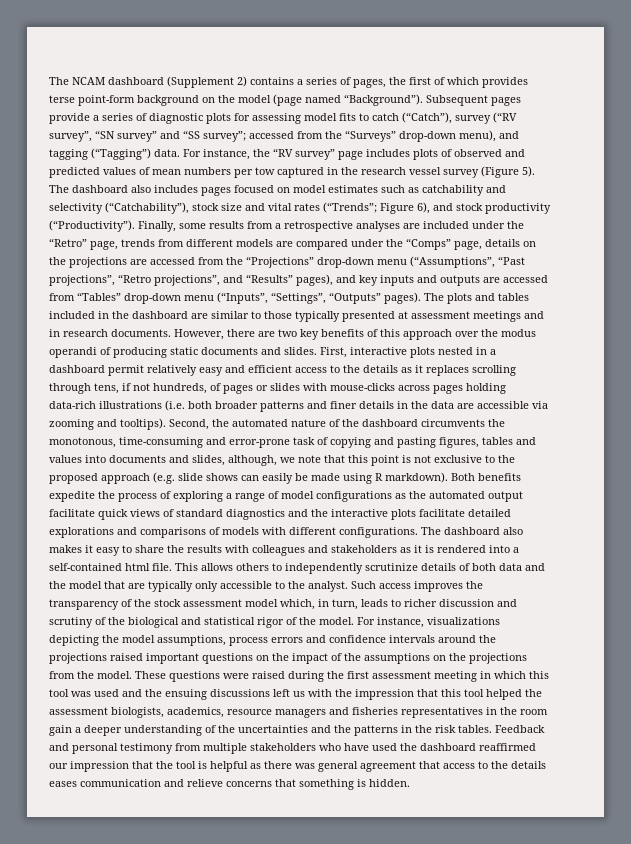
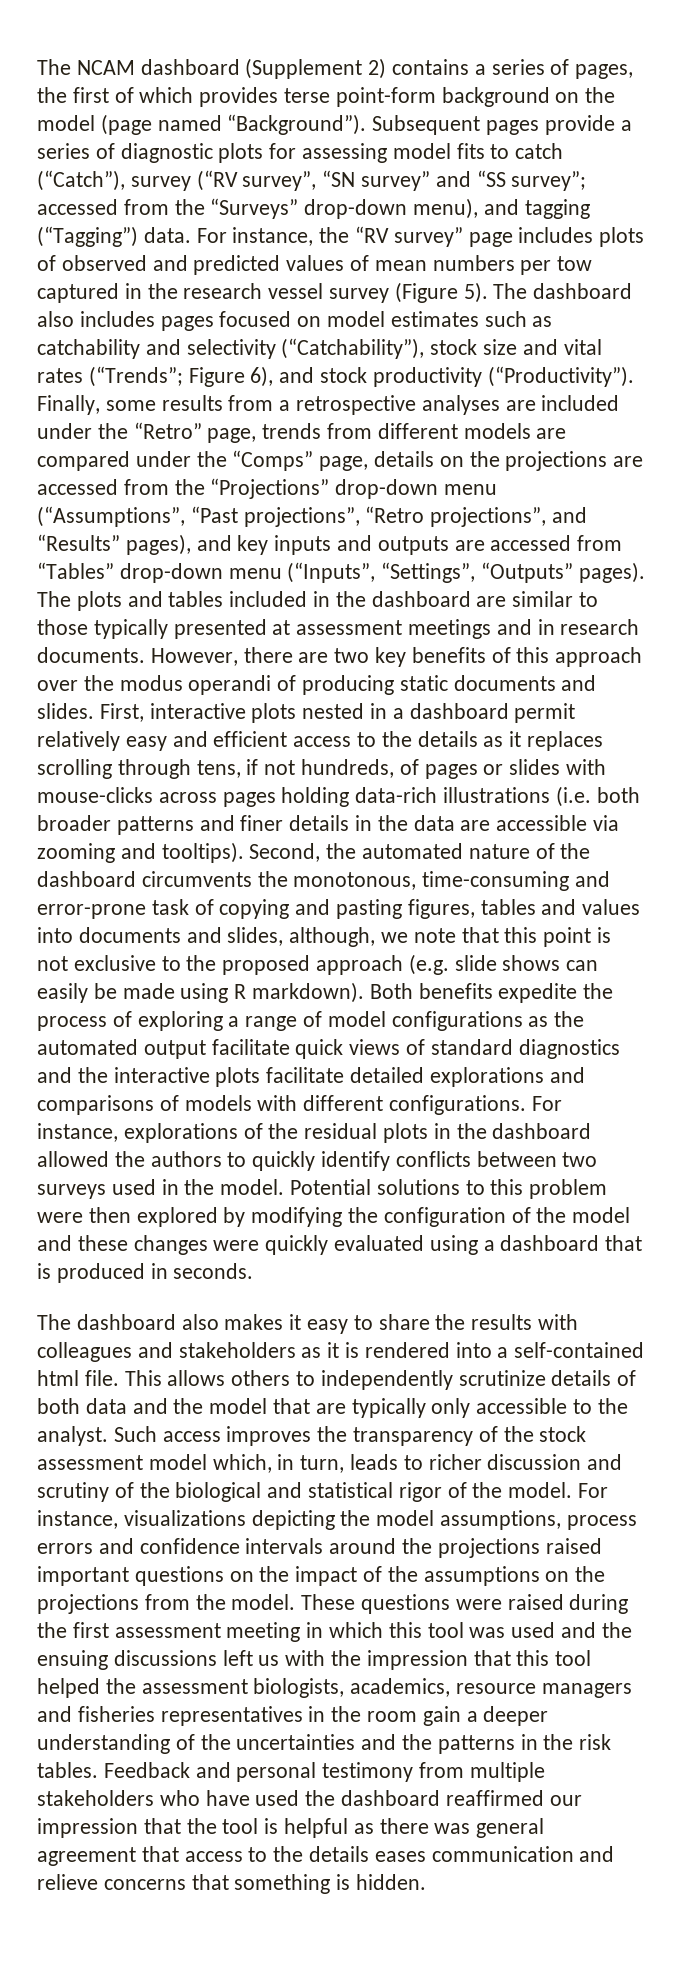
(418, 532) none -> [531,1096,562,1111] [37,1123,592,1143] [37,1151,598,1171] [37,1179,608,1199] [37,1207,631,1227] [37,1235,643,1255] [37,1263,254,1283] For instance, explorations of the residual plots in the dashboard allowed the authors to quickly identify conflicts between two surveys used in the model. Potential solutions to this problem were then explored by modifying the configuration of the model and these changes were quickly evaluated using a dashboard that is produced in seconds. //

